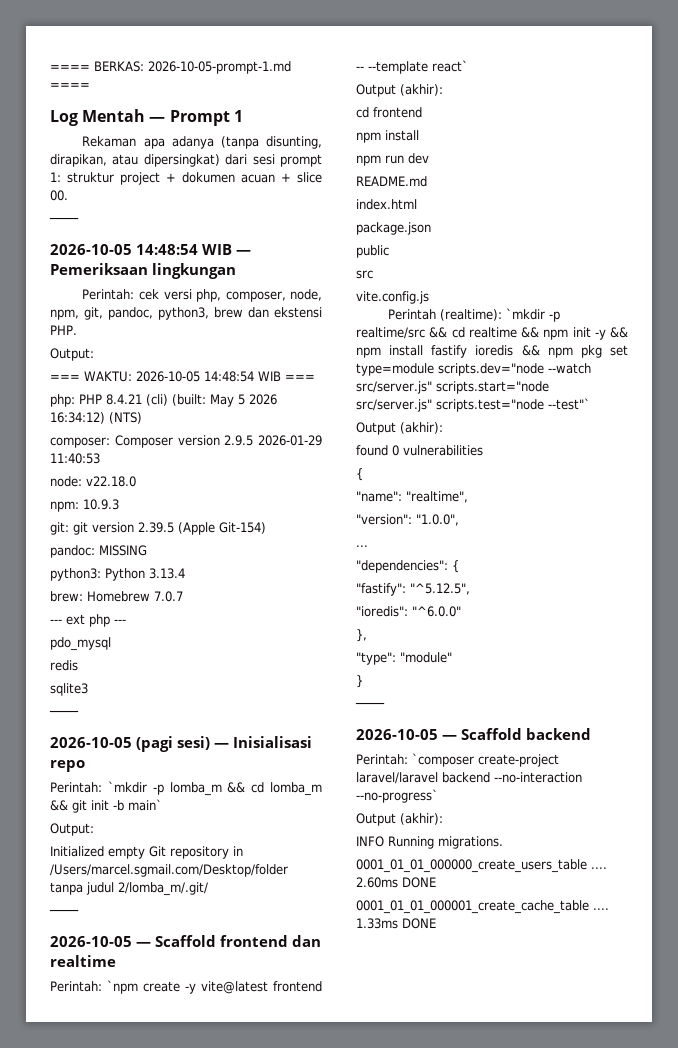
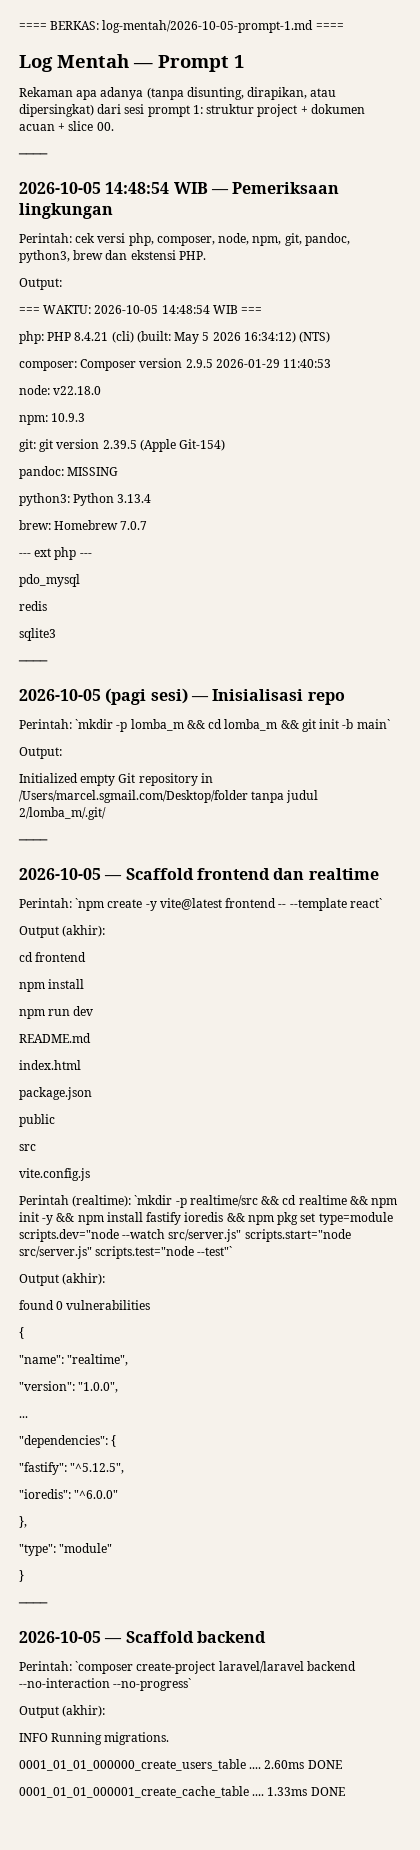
[148,61,291,74] 2026-10-05-prompt-1.md -> [102,20,314,33] log-mentah/2026-10-05-prompt-1.md

